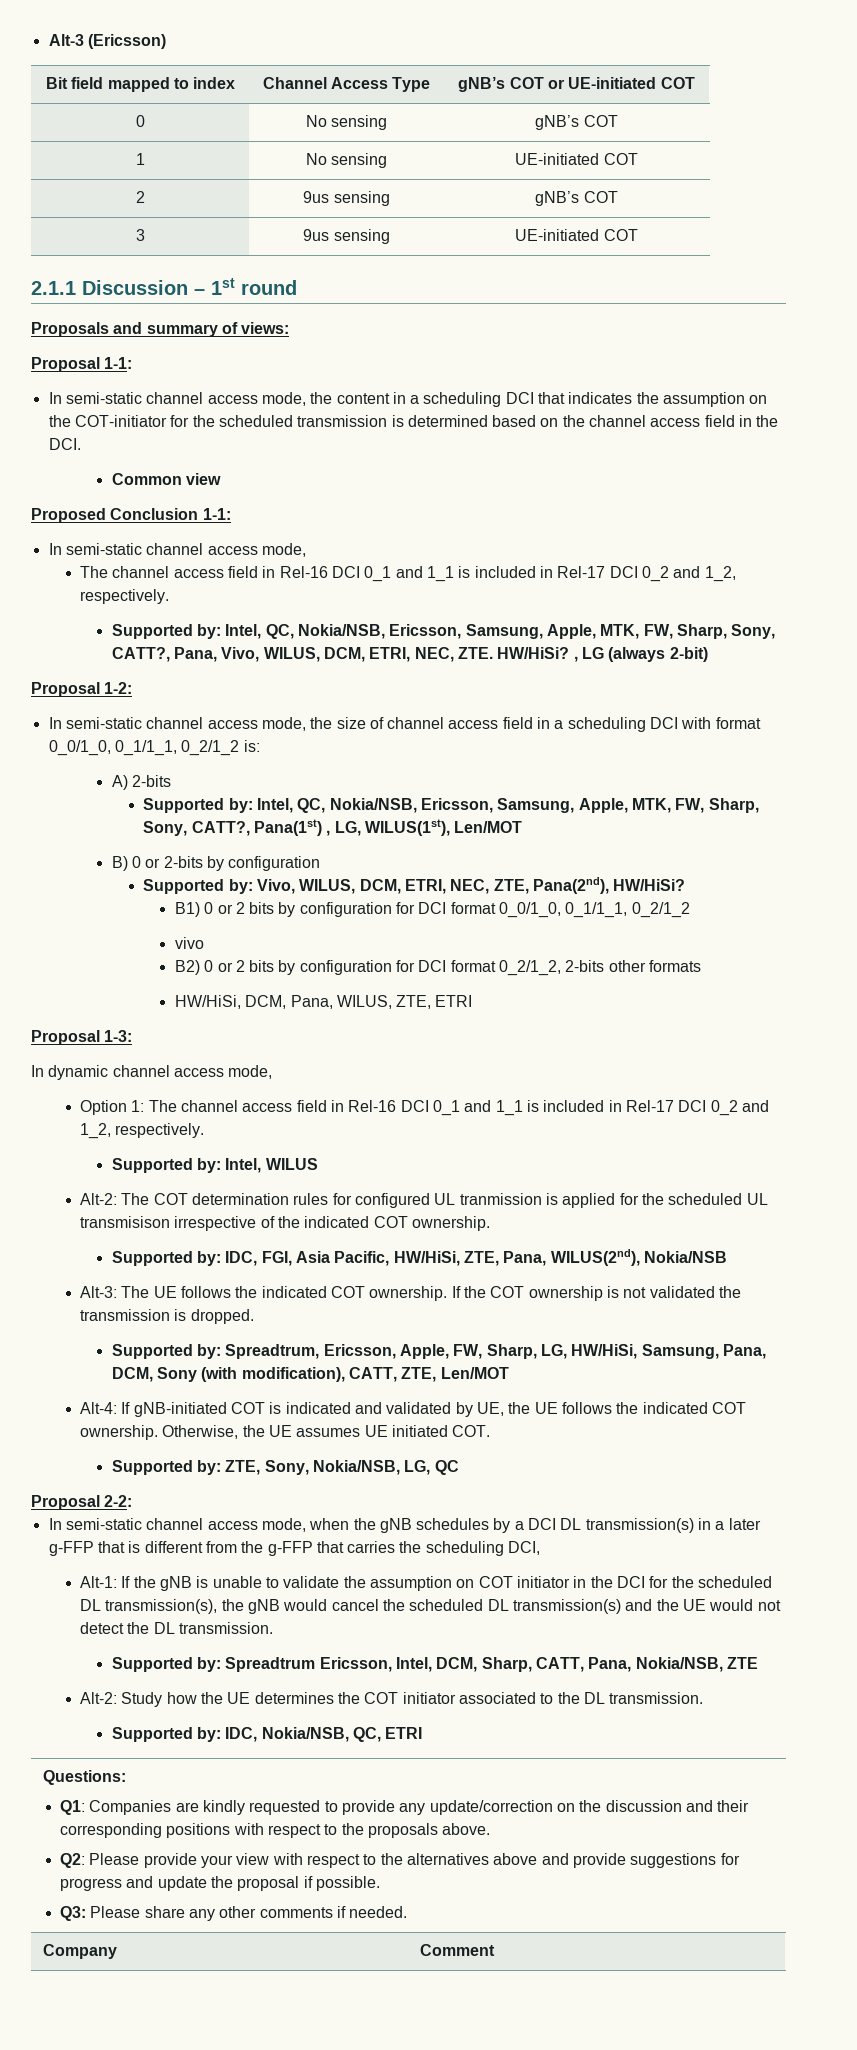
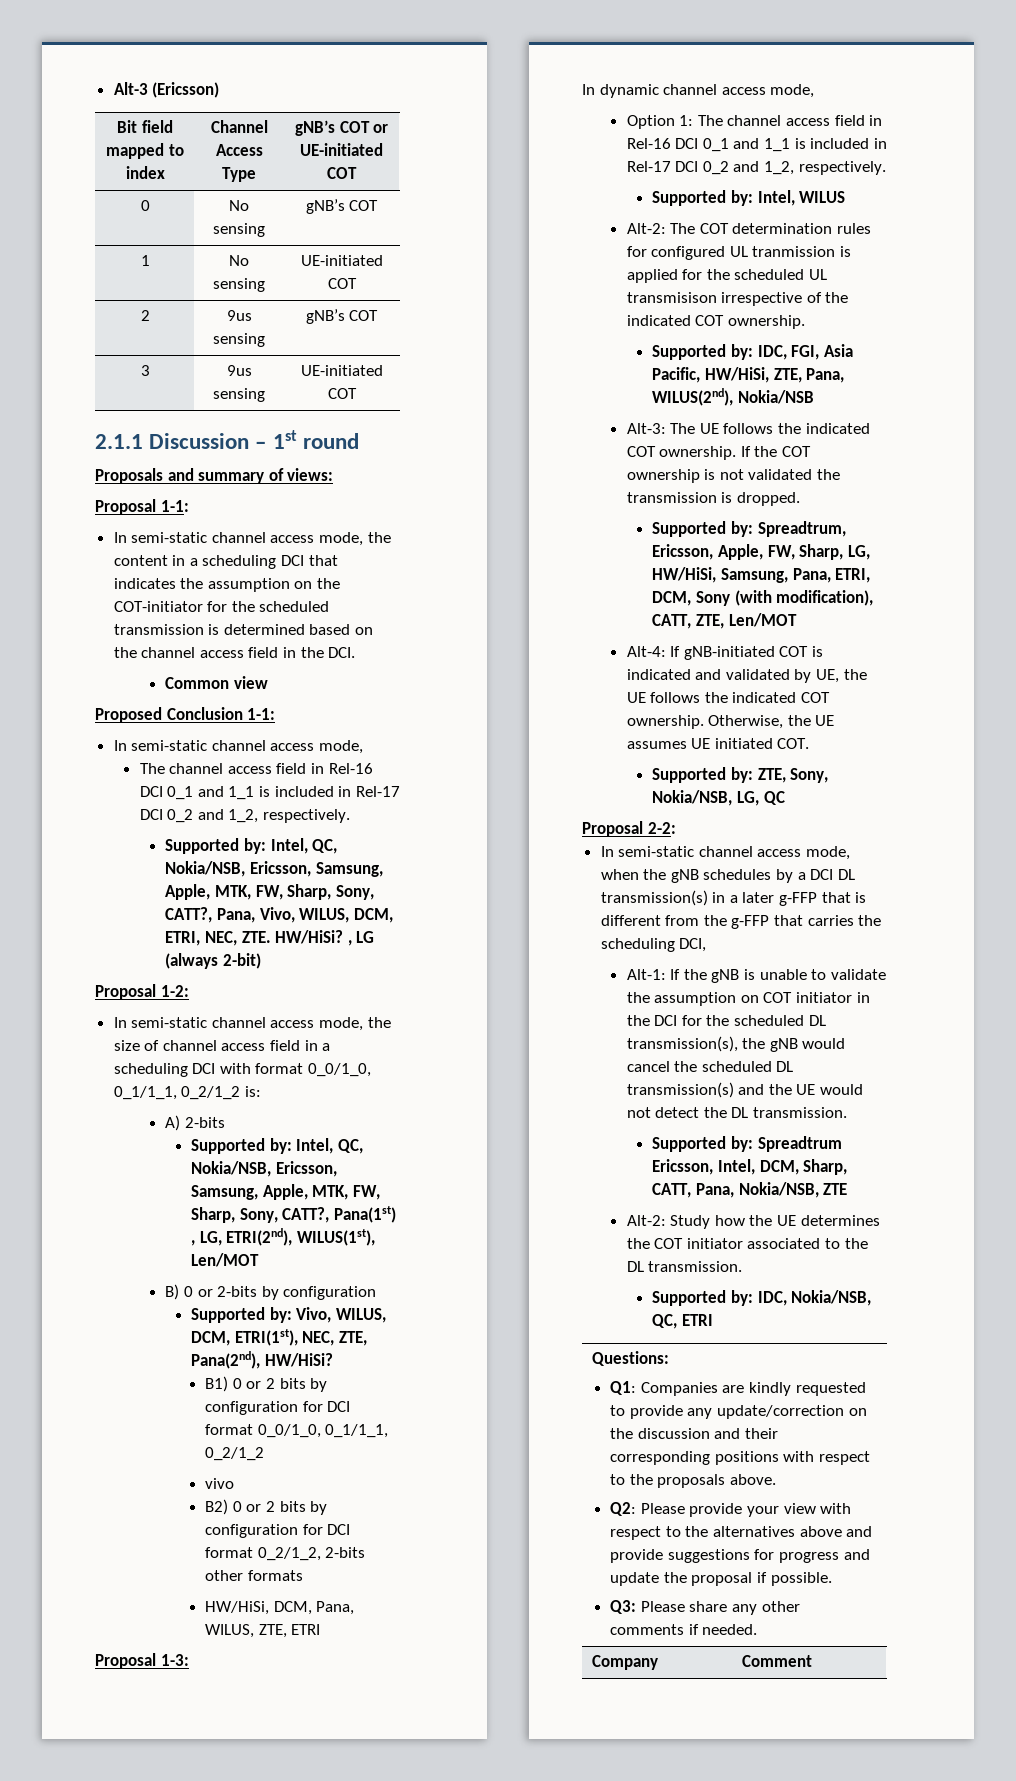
(361, 828) none -> [226,1228,293,1246] ETRI(2nd),
[404,879,446,894] ETRI, -> [234,1329,298,1346] ETRI(1st),
(766, 1351) none -> [835,568,871,583] ETRI,

